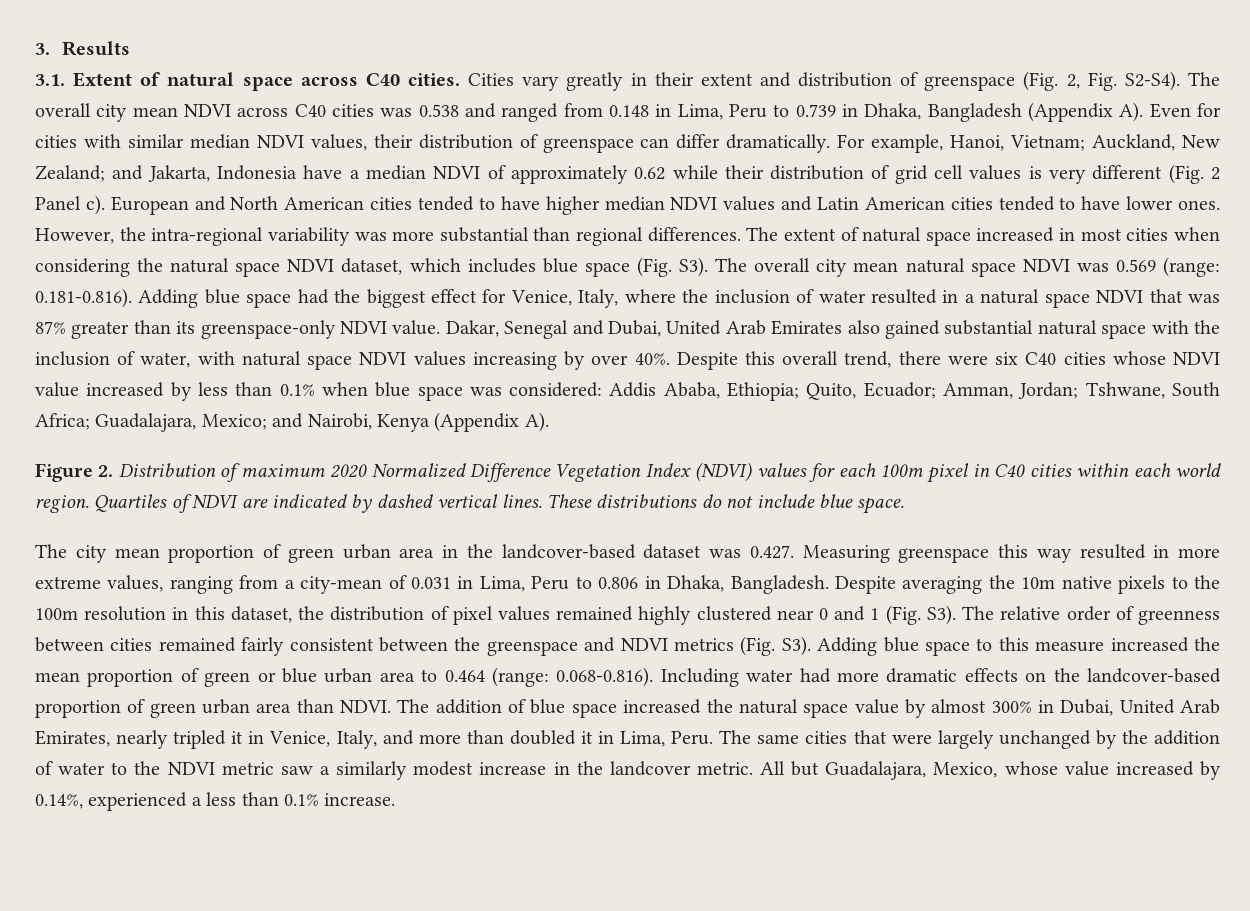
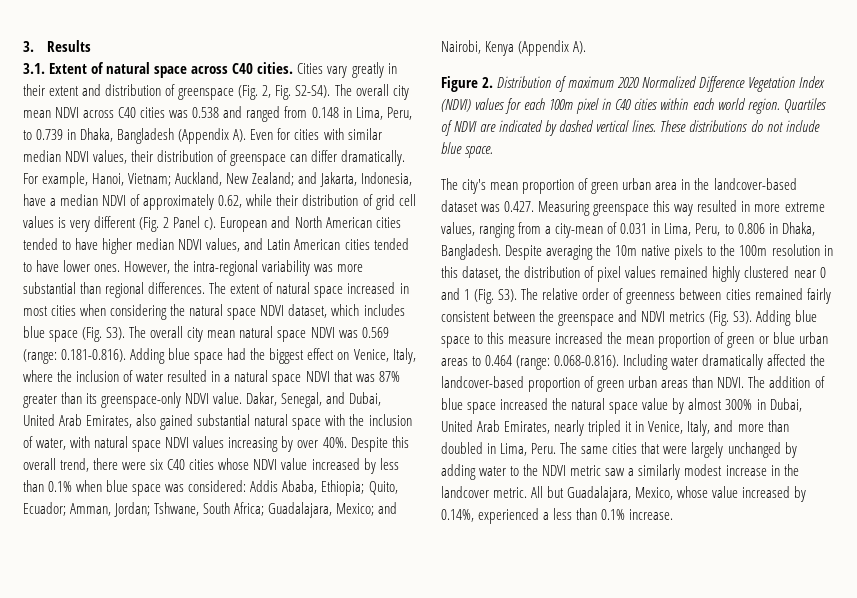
[729,104,768,118] Peru -> [386,107,412,120] Peru,
[216,165,297,180] Indonesia -> [361,172,413,186] Indonesia,
[634,167,666,180] 0.62 -> [218,195,243,208] 0.62,
[723,196,776,211] values -> [206,238,241,252] values,
[482,289,507,303] for -> [337,352,350,360] on
[504,320,569,339] Senegal -> [281,392,323,408] Senegal,
[771,320,843,335] Emirates -> [86,415,133,428] Emirates,
[75,545,107,563] city -> [462,179,487,194] city's
[531,576,570,590] Peru -> [695,223,721,236] Peru,
[379,672,415,682] area -> [441,358,468,366] areas
[799,668,1047,683] had more dramatic effects on -> [702,354,807,370] dramatically affected
[256,703,292,713] area -> [661,380,689,388] areas
[580,731,593,744] it -> (483, 448) none
[1121,730,1221,745] [35,761,53,775] the addition of -> [441,464,476,480] adding

